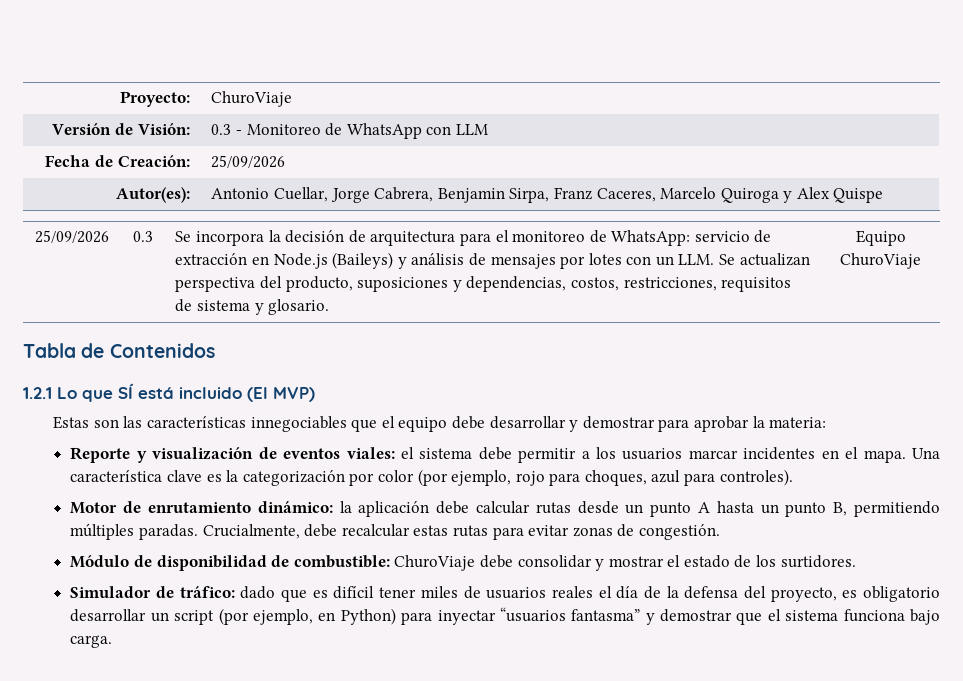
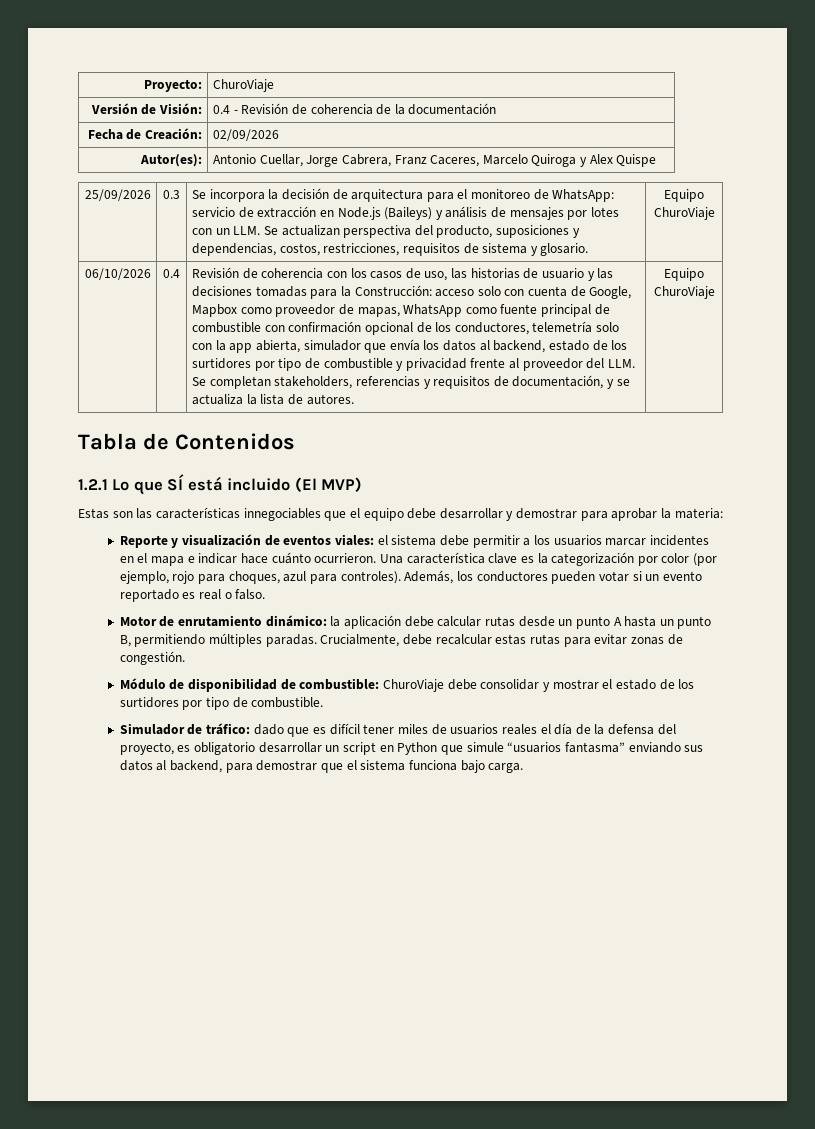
[211,123,488,139] 0.3 - Monitoreo de WhatsApp con LLM -> [212,103,497,115] 0.4 - Revisión de coherencia de la documentación
[211,155,286,168] 25/09/2026 -> [212,129,279,141] 02/09/2026
[437,188,550,203] Benjamin Sirpa, -> (391, 160) none
(921, 261) none -> [84,268,151,280] [163,269,180,278] [191,267,614,281] [191,285,632,299] [191,304,610,317] [191,321,620,335] [191,339,628,353] [191,358,636,371] [191,375,630,389] [191,394,354,405] [664,268,704,281] [653,286,715,299] // 06/10/2026 | 0.4 | Revisión de coherencia con los casos de uso, las historias de usuario y las decisiones tomadas para la Construcción: acceso solo con cuenta de Google, Mapbox como proveedor de mapas, WhatsApp como fuente principal de combustible con confirmación opcional de los conductores, telemetría solo con la app abierta, simulador que envía los datos al backend, estado de los surtidores por tipo de combustible y privacidad frente al proveedor del LLM. Se completan stakeholders, referencias y requisitos de documentación, y se actualiza la lista de autores. | Equipo ChuroViaje
[863,450,906,463] mapa. -> [151,552,377,566] mapa e indicar hace cuánto ocurrieron.
(793, 477) none -> [404,570,702,584] [119,589,266,602] Además, los conductores pueden votar si un evento reportado es real o falso.
[780,555,856,568] surtidores. -> [119,697,324,710] surtidores por tipo de combustible.
[218,607,655,625] (por ejemplo, en Python) para inyectar “usuarios fantasma” y -> [379,742,704,755] [119,760,253,773] en Python que simule “usuarios fantasma” enviando sus datos al backend, para

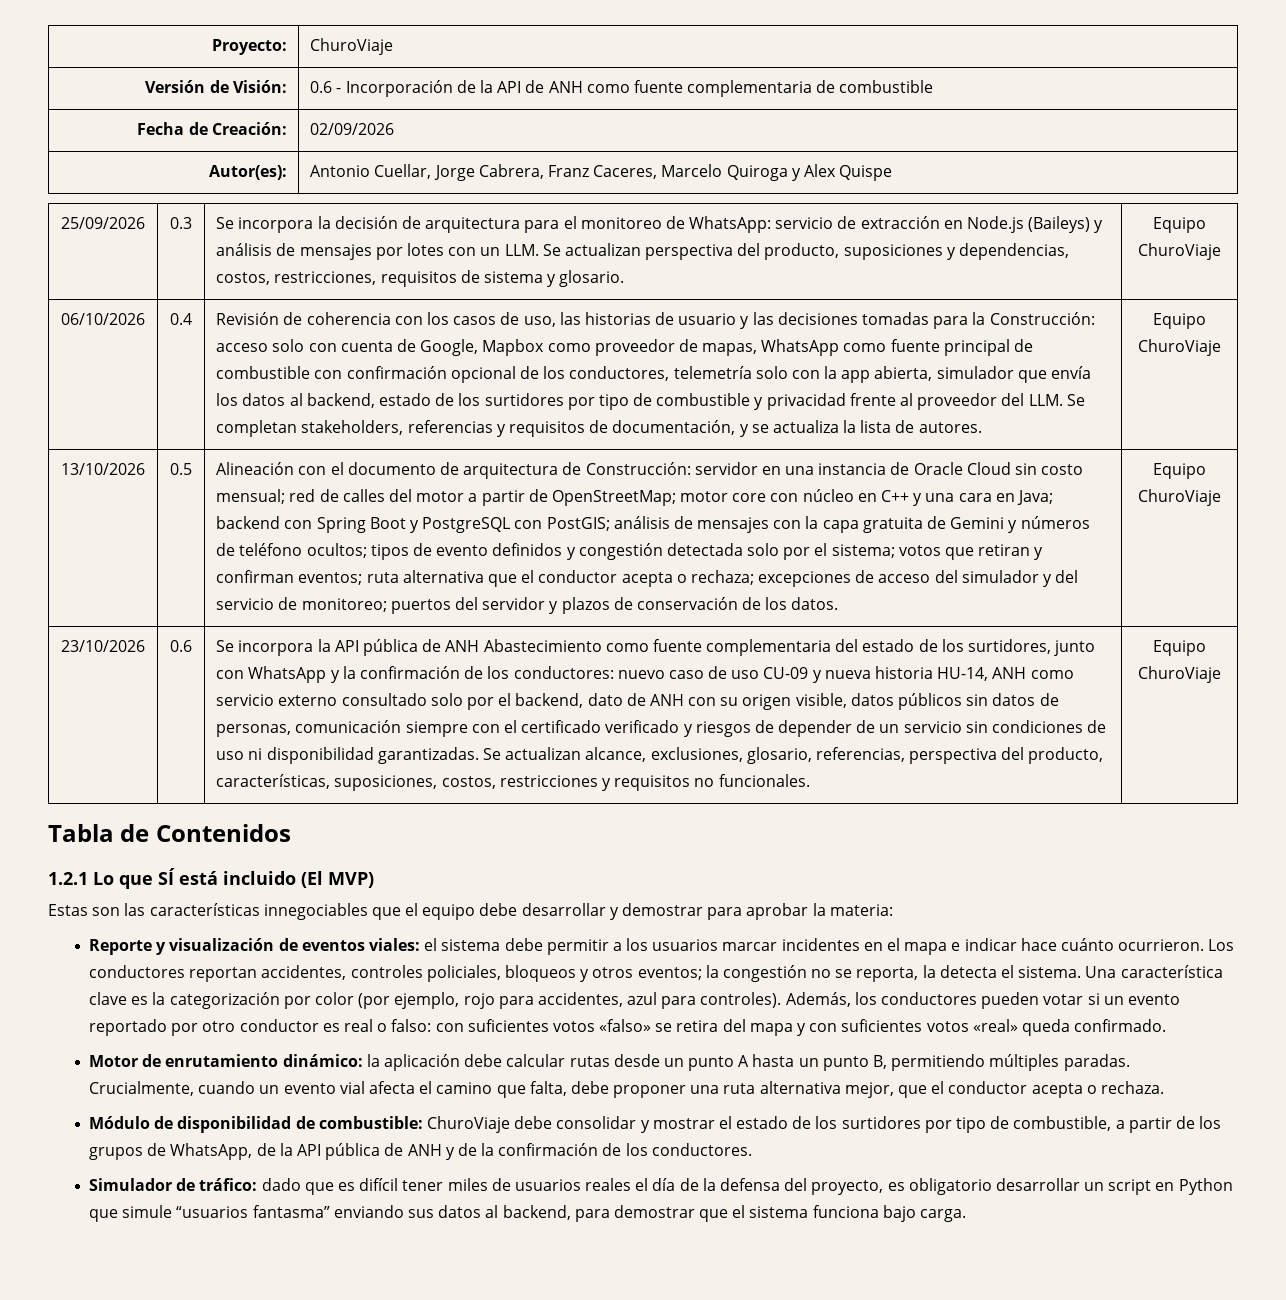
[212,103,497,115] 0.4 - Revisión de coherencia de la documentación -> [310,80,934,97] 0.6 - Incorporación de la API de ANH como fuente complementaria de combustible
(715, 292) none -> [61,463,145,475] [170,463,192,475] [216,462,1084,479] [216,489,1053,506] [216,516,1090,533] [216,543,1044,560] [216,570,1079,587] [216,597,839,614] [1153,463,1206,479] [1138,489,1221,506] [61,640,145,652] [170,640,192,652] [216,639,1096,656] [216,666,1074,683] [216,693,1059,710] [216,720,1107,737] [216,747,1104,764] [216,774,810,791] [1153,640,1206,656] [1138,666,1221,683] // 13/10/2026 | 0.5 | Alineación con el documento de arquitectura de Construcción: servidor en una instancia de Oracle Cloud sin costo mensual; red de calles del motor a partir de OpenStreetMap; motor core con núcleo en C++ y una cara en Java; backend con Spring Boot y PostgreSQL con PostGIS; análisis de mensajes con la capa gratuita de Gemini y números de teléfono ocultos; tipos de evento definidos y congestión detectada solo por el sistema; votos que retiran y confirman eventos; ruta alternativa que el conductor acepta o rechaza; excepciones de acceso del simulador y del servicio de monitoreo; puertos del servidor y plazos de conservación de los datos. | Equipo ChuroViaje // 23/10/2026 | 0.6 | Se incorpora la API pública de ANH Abastecimiento como fuente complementaria del estado de los surtidores, junto con WhatsApp y la confirmación de los conductores: nuevo caso de uso CU-09 y nueva historia HU-14, ANH como servicio externo consultado solo por el backend, dato de ANH con su origen visible, datos públicos sin datos de personas, comunicación siempre con el certificado verificado y riesgos de depender de un servicio sin condiciones de uso ni disponibilidad garantizadas. Se actualizan alcance, exclusiones, glosario, referencias, perspectiva del producto, características, suposiciones, costos, restricciones y requisitos no funcionales. | Equipo ChuroViaje
(377, 558) none -> [1208,939,1235,951] [89,965,1082,982] Los conductores reportan accidentes, controles policiales, bloqueos y otros eventos; la congestión no se reporta, la detecta el sistema.
[228,571,280,584] choques, -> [537,992,623,1007] accidentes,
[182,589,266,600] es real o falso. -> [171,1019,1167,1036] por otro conductor es real o falso: con suficientes votos «falso» se retira del mapa y con suficientes votos «real» queda confirmado.
[403,634,683,647] [119,651,185,665] debe recalcular estas rutas para evitar zonas de congestión. -> [198,1081,1164,1098] cuando un evento vial afecta el camino que falta, debe proponer una ruta alternativa mejor, que el conductor acepta o rechaza.
[251,697,324,708] combustible. -> [1013,1116,1222,1133] [89,1143,752,1160] combustible, a partir de los grupos de WhatsApp, de la API pública de ANH y de la confirmación de los conductores.

